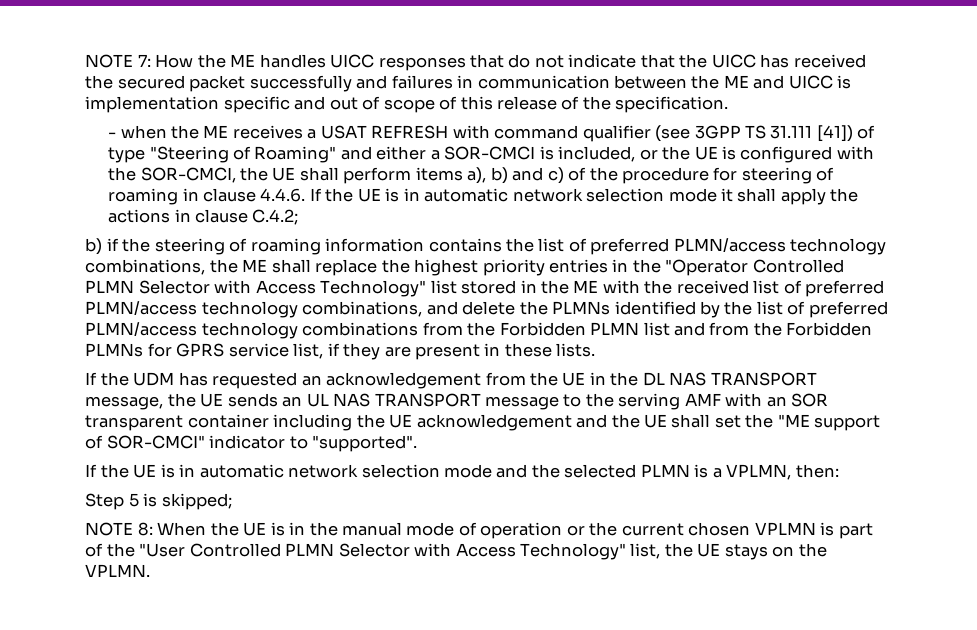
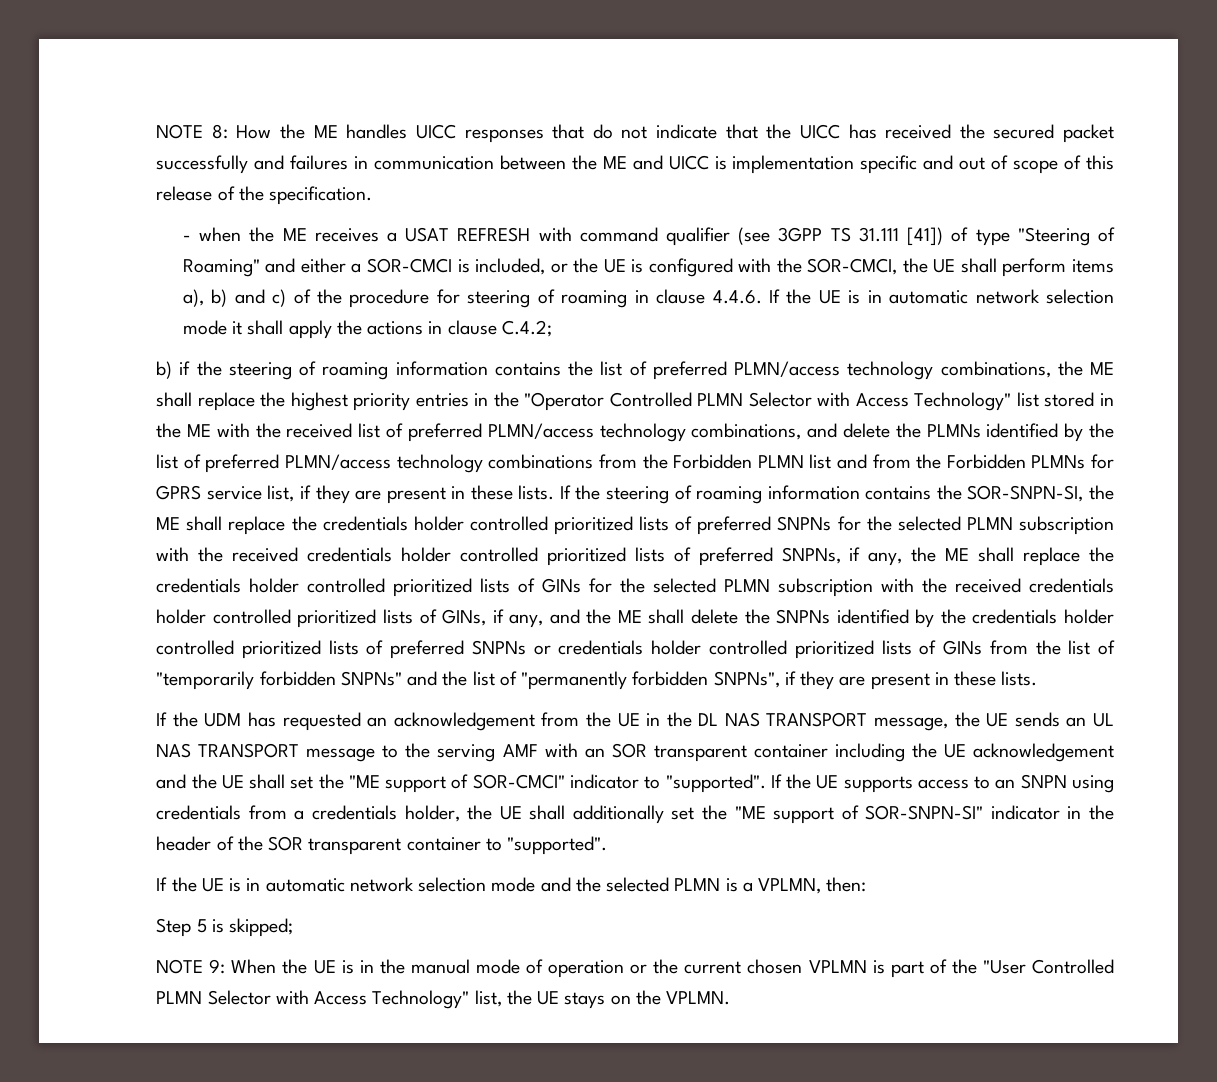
[85,54,151,68] NOTE 7: -> [156,124,228,139] NOTE 8:
(596, 350) none -> [559,485,1114,504] [156,516,1114,535] [156,547,1114,566] [156,578,1114,597] [156,609,1114,628] [156,640,1115,659] [156,671,1038,690] If the steering of roaming information contains the SOR-SNPN-SI, the ME shall replace the credentials holder controlled prioritized lists of preferred SNPNs for the selected PLMN subscription with the received credentials holder controlled prioritized lists of preferred SNPNs, if any, the ME shall replace the credentials holder controlled prioritized lists of GINs for the selected PLMN subscription with the received credentials holder controlled prioritized lists of GINs, if any, and the ME shall delete the SNPNs identified by the credentials holder controlled prioritized lists of preferred SNPNs or credentials holder controlled prioritized lists of GINs from the list of "temporarily forbidden SNPNs" and the list of "permanently forbidden SNPNs", if they are present in these lists.
(418, 443) none -> [770,774,1115,793] [156,805,1115,824] [156,836,608,855] If the UE supports access to an SNPN using credentials from a credentials holder, the UE shall additionally set the "ME support of SOR-SNPN-SI" indicator in the header of the SOR transparent container to "supported".
[137,522,153,536] 8: -> [209,959,226,974] 9:

